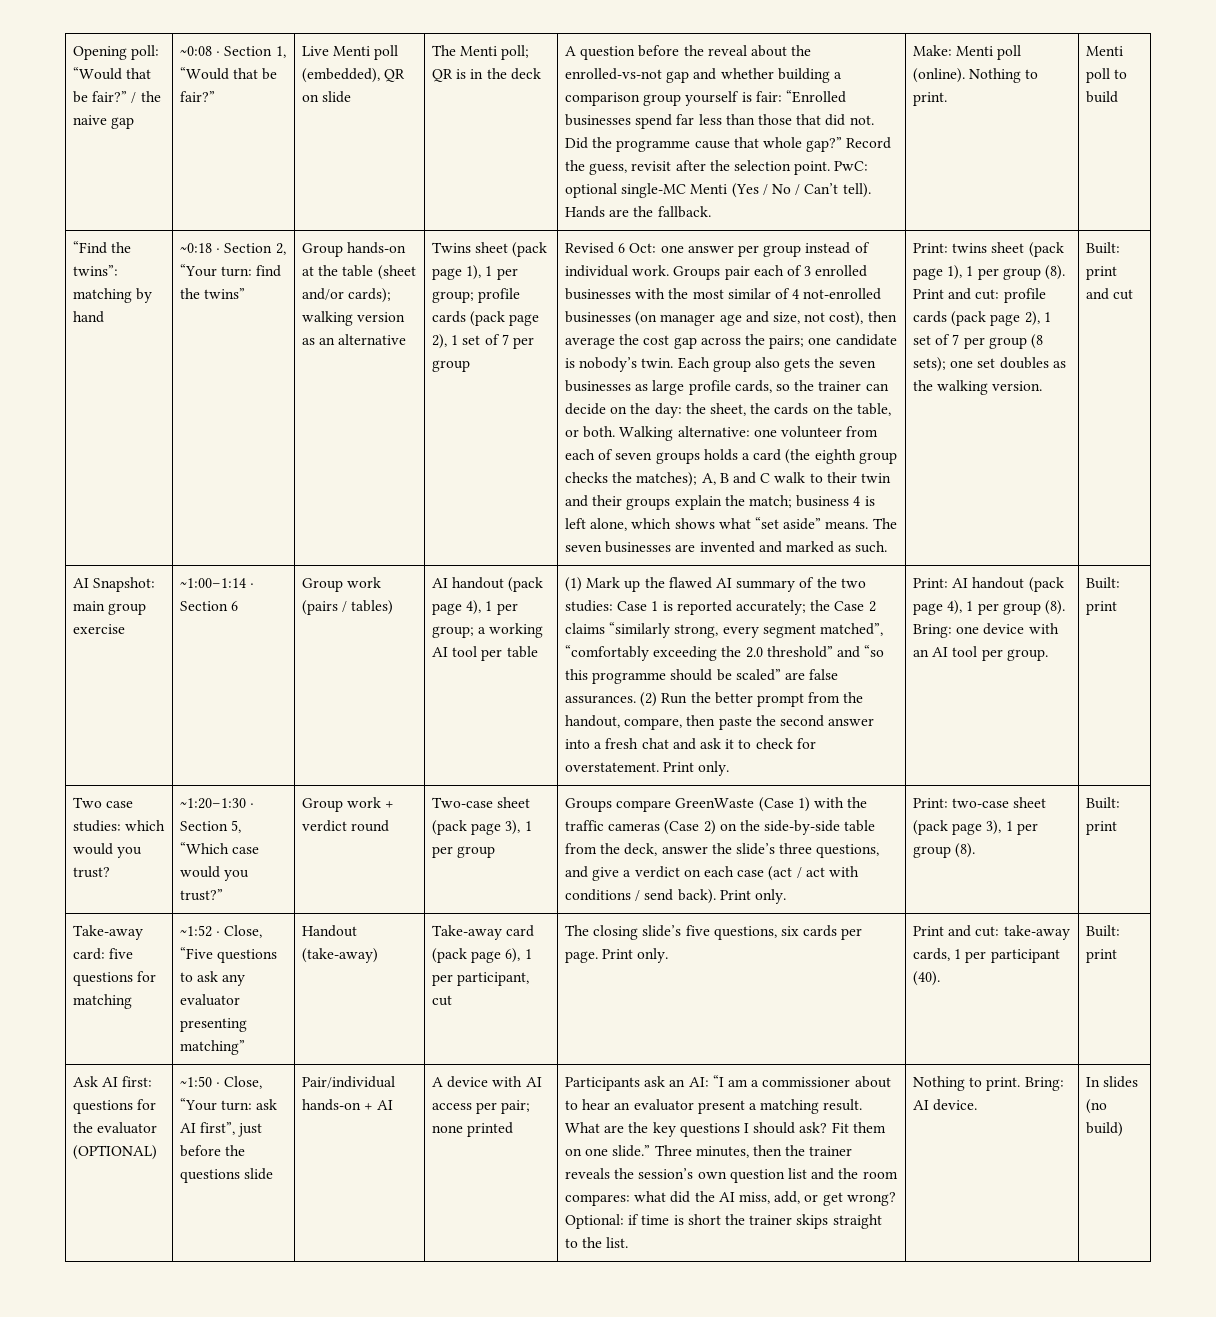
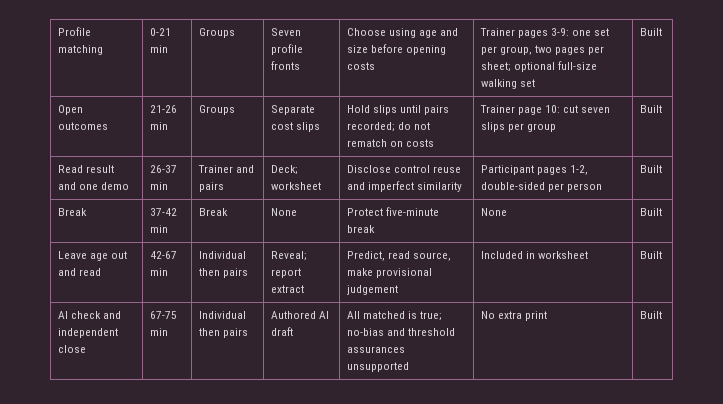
[73,45,160,60] [73,67,152,80] [73,91,161,103] [73,115,135,129] [180,46,286,58] [180,67,278,80] [180,91,216,102] [302,45,399,60] [302,68,406,83] [302,91,352,103] [432,45,530,60] [432,68,541,82] [565,45,812,60] [565,68,843,83] [565,90,847,106] [565,114,874,129] [565,137,892,152] [565,160,869,175] [565,183,871,198] [565,206,711,218] [913,45,1022,60] [913,68,1039,83] [913,92,948,106] [1086,46,1124,56] [1086,68,1128,83] [1086,91,1119,103] [73,241,132,254] [73,265,119,276] [73,288,153,303] [73,311,105,323] [180,243,286,255] [180,264,282,277] [180,288,246,299] [302,242,407,257] [302,265,416,280] [302,288,392,303] [302,311,406,326] [302,334,407,345] [432,242,548,257] [432,265,518,280] [432,288,521,303] [432,311,540,326] [432,334,535,349] [432,360,471,372] [565,242,870,257] [565,265,868,280] [565,288,882,300] [565,311,897,326] [565,334,897,349] [565,357,876,372] [565,380,889,395] [565,403,891,418] [565,426,879,441] [565,449,897,464] [565,472,891,487] [565,495,875,510] [565,517,897,531] [565,541,888,553] [913,242,1064,257] [913,265,1066,280] [913,288,1046,303] [913,311,1051,326] [913,334,1044,349] [913,357,1066,372] [913,380,1043,395] [1086,242,1121,254] [1086,266,1118,280] [1086,288,1134,300] [73,577,156,592] [73,601,147,615] [73,624,126,634] [180,578,255,588] [180,601,239,611] [302,577,382,592] [302,600,394,615] [432,577,544,592] [432,600,518,615] [432,623,544,638] [432,646,538,661] [565,577,866,592] [565,600,876,615] [565,622,884,638] [565,645,885,661] [565,669,839,684] [565,692,864,707] [565,715,875,730] [565,738,816,750] [565,761,730,776] [913,577,1064,592] [913,600,1066,615] [913,623,1059,638] [913,646,1048,661] [1086,577,1121,589] [1086,601,1118,615] [73,797,134,808] [73,820,166,832] [73,843,143,858] [73,867,111,878] [180,798,255,809] [180,820,242,833] [180,842,260,854] [180,866,250,881] [180,889,224,901] [302,797,395,812] [302,820,390,832] [432,797,531,808] [432,820,532,835] [432,846,496,858] [565,797,868,812] [565,820,876,835] [565,843,880,858] [565,866,859,881] [565,889,787,904] [913,797,1047,808] [913,820,1038,835] [913,843,976,858] [1086,797,1121,809] [1086,821,1118,835] [73,925,144,940] [73,948,134,960] [73,971,157,986] [73,994,133,1009] [180,925,263,938] [180,947,278,963] [180,971,246,986] [180,994,241,1006] [180,1018,248,1032] [180,1040,246,1055] [302,925,358,937] [302,948,379,963] [432,925,535,940] [432,948,532,963] [432,972,530,986] [432,995,453,1006] [565,925,863,940] [565,948,669,963] [913,925,1070,940] [913,948,1060,963] [913,971,941,986] [1086,925,1121,937] [1086,949,1118,963] [73,1076,153,1087] [73,1099,157,1114] [73,1122,158,1134] [73,1145,158,1160] [180,1076,263,1089] [180,1098,278,1111] [180,1122,263,1137] [180,1145,246,1157] [180,1168,274,1183] [302,1076,396,1088] [302,1099,394,1111] [432,1076,542,1088] [432,1100,531,1114] [432,1122,514,1137] [565,1075,891,1091] [565,1099,863,1114] [565,1122,886,1137] [565,1145,853,1158] [565,1168,898,1183] [565,1191,896,1206] [565,1214,882,1229] [565,1237,629,1248] [913,1076,1064,1091] [913,1099,978,1111] [1086,1076,1139,1088] [1086,1099,1108,1114] [1086,1122,1124,1137] Opening poll: “Would that be fair?” / the naive gap | ~0:08 · Section 1, “Would that be fair?” | Live Menti poll (embedded), QR on slide | The Menti poll; QR is in the deck | A question before the reveal about the enrolled-vs-not gap and whether building a comparison group yourself is fair: “Enrolled businesses spend far less than those that did not. Did the programme cause that whole gap?” Record the guess, revisit after the selection point. PwC: optional single-MC Menti (Yes / No / Can’t tell). Hands are the fallback. | Make: Menti poll (online). Nothing to print. | Menti poll to build // “Find the twins”: matching by hand | ~0:18 · Section 2, “Your turn: find the twins” | Group hands-on at the table (sheet and/or cards); walking version as an alternative | Twins sheet (pack page 1), 1 per group; profile cards (pack page 2), 1 set of 7 per group | Revised 6 Oct: one answer per group instead of individual work. Groups pair each of 3 enrolled businesses with the most similar of 4 not-enrolled businesses (on manager age and size, not cost), then average the cost gap across the pairs; one candidate is nobody’s twin. Each group also gets the seven businesses as large profile cards, so the trainer can decide on the day: the sheet, the cards on the table, or both. Walking alternative: one volunteer from each of seven groups holds a card (the eighth group checks the matches); A, B and C walk to their twin and their groups explain the match; business 4 is left alone, which shows what “set aside” means. The seven businesses are invented and marked as such. | Print: twins sheet (pack page 1), 1 per group (8). Print and cut: profile cards (pack page 2), 1 set of 7 per group (8 sets); one set doubles as the walking version. | Built: print and cut // AI Snapshot: main group exercise | ~1:00–1:14 · Section 6 | Group work (pairs / tables) | AI handout (pack page 4), 1 per group; a working AI tool per table | (1) Mark up the flawed AI summary of the two studies: Case 1 is reported accurately; the Case 2 claims “similarly strong, every segment matched”, “comfortably exceeding the 2.0 threshold” and “so this programme should be scaled” are false assurances. (2) Run the better prompt from the handout, compare, then paste the second answer into a fresh chat and ask it to check for overstatement. Print only. | Print: AI handout (pack page 4), 1 per group (8). Bring: one device with an AI tool per group. | Built: print // Two case studies: which would you trust? | ~1:20–1:30 · Section 5, “Which case would you trust?” | Group work + verdict round | Two-case sheet (pack page 3), 1 per group | Groups compare GreenWaste (Case 1) with the traffic cameras (Case 2) on the side-by-side table from the deck, answer the slide’s three questions, and give a verdict on each case (act / act with conditions / send back). Print only. | Print: two-case sheet (pack page 3), 1 per group (8). | Built: print // Take-away card: five questions for matching | ~1:52 · Close, “Five questions to ask any evaluator presenting matching” | Handout (take-away) | Take-away card (pack page 6), 1 per participant, cut | The closing slide’s five questions, six cards per page. Print only. | Print and cut: take-away cards, 1 per participant (40). | Built: print // Ask AI first: questions for the evaluator (OPTIONAL) | ~1:50 · Close, “Your turn: ask AI first”, just before the questions slide | Pair/individual hands-on + AI | A device with AI access per pair; none printed | Participants ask an AI: “I am a commissioner about to hear an evaluator present a matching result. What are the key questions I should ask? Fit them on one slide.” Three minutes, then the trainer reveals the session’s own question list and the room compares: what did the AI miss, add, or get wrong? Optional: if time is short the trainer skips straight to the list. | Nothing to print. Bring: AI device. | In slides (no build) -> [58,27,92,36] [58,45,104,55] [150,28,172,36] [150,45,169,53] [199,28,236,38] [271,28,302,36] [271,44,304,55] [271,61,301,70] [347,28,459,38] [347,44,447,55] [347,62,376,70] [480,28,610,38] [481,45,605,55] [481,61,598,72] [481,79,536,89] [640,28,663,36] [58,105,84,115] [58,122,109,130] [150,105,178,113] [150,122,169,130] [199,105,236,115] [271,105,316,115] [271,122,321,132] [347,105,450,115] [347,122,431,132] [347,139,435,147] [480,105,611,115] [481,122,557,132] [640,105,663,113] [58,165,115,173] [58,182,130,190] [150,165,178,173] [150,182,169,190] [198,165,255,173] [199,182,225,192] [271,165,299,175] [271,182,322,190] [347,165,462,173] [347,181,463,192] [481,165,589,175] [481,182,603,192] [640,165,663,173] [58,208,88,216] [150,208,178,216] [150,225,169,233] [199,208,229,216] [271,208,298,216] [347,207,440,216] [347,225,376,233] [481,208,508,216] [640,208,663,216] [58,251,128,261] [58,268,102,276] [150,251,178,259] [150,268,169,276] [199,251,247,259] [199,268,249,278] [271,251,308,261] [271,268,302,278] [271,285,305,293] [347,251,452,261] [347,268,433,278] [347,285,399,295] [481,251,589,259] [640,251,663,259] [58,311,122,319] [58,328,119,338] [58,345,87,353] [150,311,178,319] [150,328,169,336] [199,311,247,319] [199,328,249,338] [271,311,330,319] [271,327,294,336] [347,311,443,321] [347,328,456,336] [347,346,406,353] [347,362,410,372] [481,311,548,321] [640,311,663,319] Profile matching | 0-21 min | Groups | Seven profile fronts | Choose using age and size before opening costs | Trainer pages 3-9: one set per group, two pages per sheet; optional full-size walking set | Built // Open outcomes | 21-26 min | Groups | Separate cost slips | Hold slips until pairs recorded; do not rematch on costs | Trainer page 10: cut seven slips per group | Built // Read result and one demo | 26-37 min | Trainer and pairs | Deck; worksheet | Disclose control reuse and imperfect similarity | Participant pages 1-2, double-sided per person | Built // Break | 37-42 min | Break | None | Protect five-minute break | None | Built // Leave age out and read | 42-67 min | Individual then pairs | Reveal; report extract | Predict, read source, make provisional judgement | Included in worksheet | Built // AI check and independent close | 67-75 min | Individual then pairs | Authored AI draft | All matched is true; no-bias and threshold assurances unsupported | No extra print | Built

